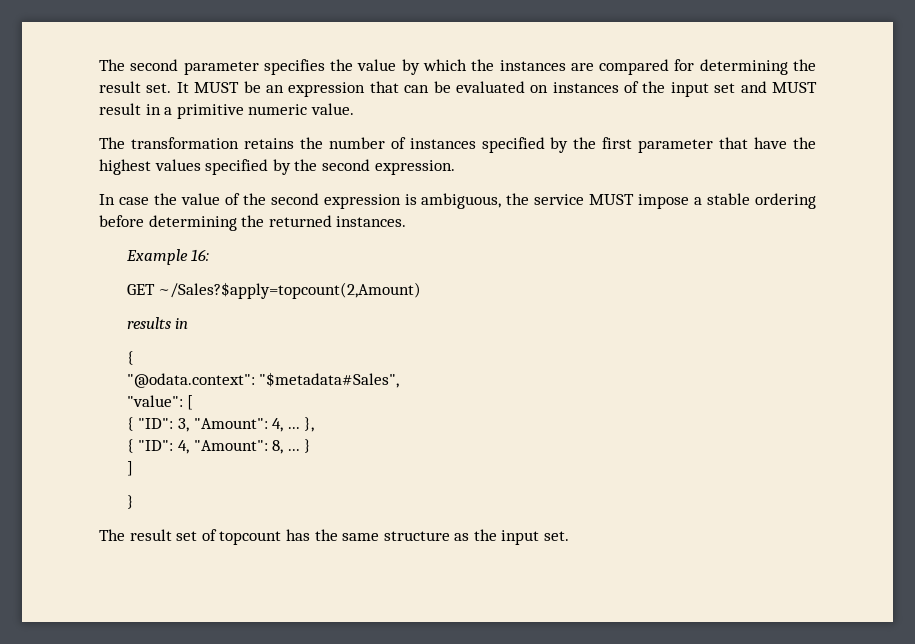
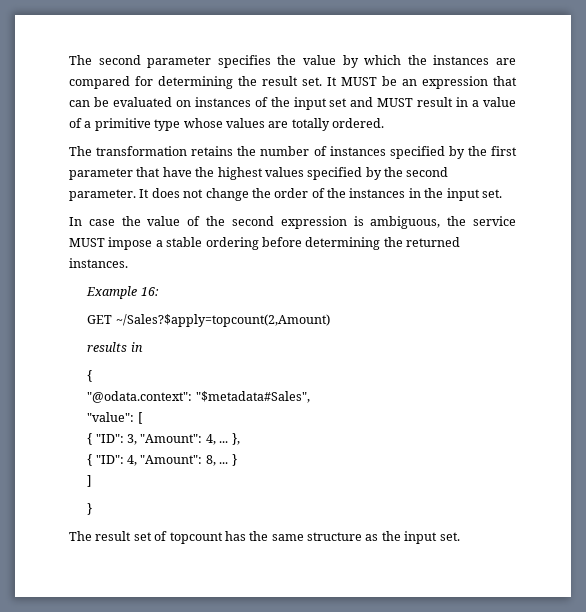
[176,103,354,119] primitive numeric value. -> [483,97,517,107] [69,118,384,131] value of a primitive type whose values are totally ordered.
[374,160,455,175] expression. -> [69,188,502,201] parameter. It does not change the order of the instances in the input set.

